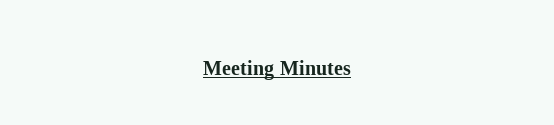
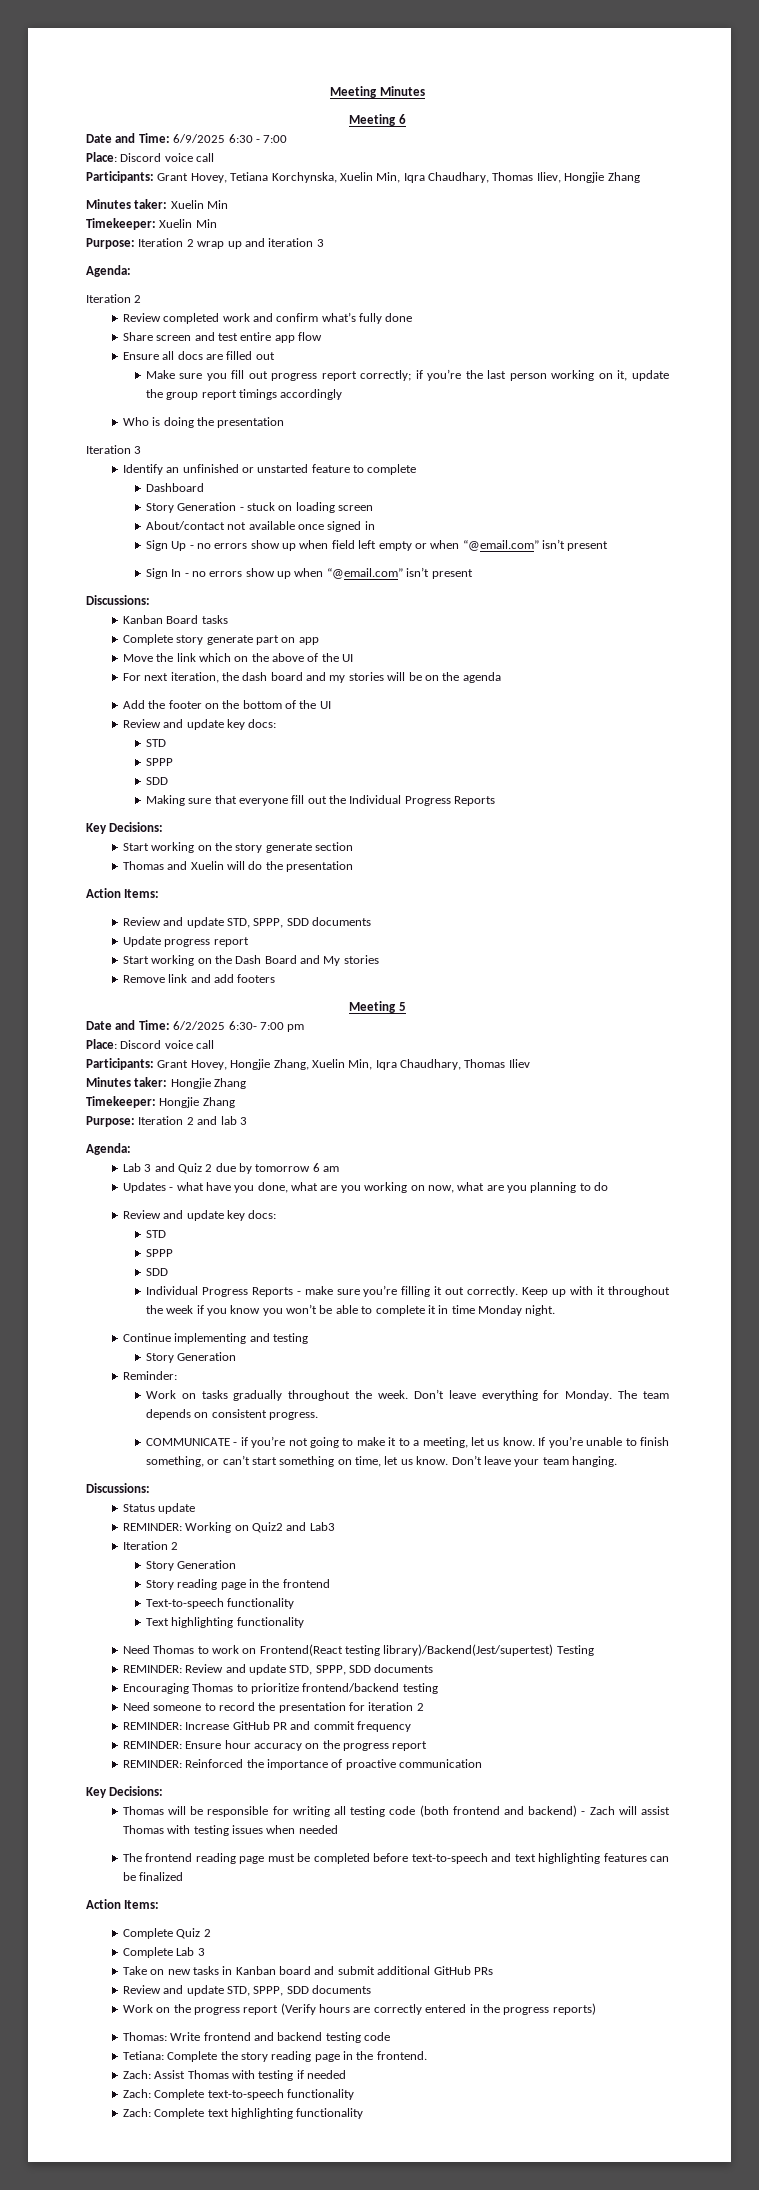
(351, 67) none -> [349,114,406,126] [86,133,288,143] [86,152,215,162] [86,171,640,183] [86,199,229,209] [86,218,217,230] [86,238,324,249] [86,265,131,277] [86,294,142,303] [122,312,413,324] [122,332,323,343] [122,351,275,360] [145,369,669,381] [145,389,343,400] [122,417,285,428] [86,445,142,454] [122,464,417,475] [145,483,204,492] [145,502,374,513] [145,521,375,532] [145,539,609,551] [145,567,473,579] [86,595,150,605] [122,615,228,624] [122,634,319,645] [122,653,354,662] [122,672,501,683] [122,700,331,709] [122,719,277,730] [145,739,166,747] [145,758,173,766] [145,777,168,785] [145,795,496,806] [86,822,164,834] [122,842,354,853] [122,861,354,872] [86,888,160,898] [122,917,372,928] [122,936,249,947] [122,955,379,966] [122,974,276,983] [349,1001,406,1013] [86,1020,305,1032] [86,1039,215,1049] [86,1058,530,1070] [86,1077,247,1089] [86,1096,235,1108] [86,1116,247,1127] [86,1143,131,1155] [122,1163,340,1174] [122,1182,609,1193] [122,1210,277,1221] [145,1230,166,1238] [145,1249,173,1257] [145,1268,168,1276] [145,1285,670,1297] [145,1304,556,1316] [122,1333,308,1344] [145,1352,237,1363] [122,1371,177,1380] [145,1389,669,1401] [145,1409,318,1420] [145,1436,669,1448] [145,1455,618,1467] [86,1483,150,1493] [122,1503,196,1514] [122,1522,335,1533] [122,1541,179,1550] [145,1560,237,1571] [145,1579,330,1590] [145,1598,295,1609] [145,1617,304,1628] [122,1644,594,1656] [122,1664,434,1675] [122,1683,438,1694] [122,1702,424,1713] [122,1721,412,1732] [122,1740,428,1751] [122,1759,483,1770] [86,1786,164,1798] [122,1805,670,1817] [122,1825,338,1836] [122,1853,670,1864] [122,1872,184,1881] [86,1899,160,1909] [122,1928,211,1939] [122,1947,205,1958] [122,1966,493,1975] [122,1985,372,1996] [122,2003,596,2015] [122,2032,391,2043] [122,2051,427,2062] [122,2070,347,2081] [122,2089,354,2100] [122,2108,364,2119] // Meeting 6 // Date and Time: 6/9/2025 6:30 - 7:00 // Place: Discord voice call // Participants: Grant Hovey, Tetiana Korchynska, Xuelin Min, Iqra Chaudhary, Thomas Iliev, Hongjie Zhang // Minutes taker: Xuelin Min // Timekeeper: Xuelin Min // Purpose: Iteration 2 wrap up and iteration 3 // Agenda: // Iteration 2 // Review completed work and confirm what’s fully done // Share screen and test entire app flow // Ensure all docs are filled out // Make sure you fill out progress report correctly; if you’re the last person working on it, update the group report timings accordingly // Who is doing the presentation // Iteration 3 // Identify an unfinished or unstarted feature to complete // Dashboard // Story Generation - stuck on loading screen // About/contact not available once signed in // Sign Up - no errors show up when field left empty or when “@email.com” isn’t present // Sign In - no errors show up when “@email.com” isn’t present // Discussions: // Kanban Board tasks // Complete story generate part on app // Move the link which on the above of the UI // For next iteration, the dash board and my stories will be on the agenda // Add the footer on the bottom of the UI // Review and update key docs: // STD // SPPP // SDD // Making sure that everyone fill out the Individual Progress Reports // Key Decisions: // Start working on the story generate section // Thomas and Xuelin will do the presentation // Action Items: // Review and update STD, SPPP, SDD documents // Update progress report // Start working on the Dash Board and My stories // Remove link and add footers // Meeting 5 // Date and Time: 6/2/2025 6:30- 7:00 pm // Place: Discord voice call // Participants: Grant Hovey, Hongjie Zhang, Xuelin Min, Iqra Chaudhary, Thomas Iliev // Minutes taker: Hongjie Zhang // Timekeeper: Hongjie Zhang // Purpose: Iteration 2 and lab 3 // Agenda: // Lab 3 and Quiz 2 due by tomorrow 6 am // Updates - what have you done, what are you working on now, what are you planning to do // Review and update key docs: // STD // SPPP // SDD // Individual Progress Reports - make sure you’re filling it out correctly. Keep up with it throughout the week if you know you won’t be able to complete it in time Monday night. // Continue implementing and testing // Story Generation // Reminder: // Work on tasks gradually throughout the week. Don’t leave everything for Monday. The team depends on consistent progress. // COMMUNICATE - if you’re not going to make it to a meeting, let us know. If you’re unable to finish something, or can’t start something on time, let us know. Don’t leave your team hanging. // Discussions: // Status update // REMINDER: Working on Quiz2 and Lab3 // Iteration 2 // Story Generation // Story reading page in the frontend // Text-to-speech functionality // Text highlighting functionality // Need Thomas to work on Frontend(React testing library)/Backend(Jest/supertest) Testing // REMINDER: Review and update STD, SPPP, SDD documents // Encouraging Thomas to prioritize frontend/backend testing // Need someone to record the presentation for iteration 2 // REMINDER: Increase GitHub PR and commit frequency // REMINDER: Ensure hour accuracy on the progress report // REMINDER: Reinforced the importance of proactive communication // Key Decisions: // Thomas will be responsible for writing all testing code (both frontend and backend) - Zach will assist Thomas with testing issues when needed // The frontend reading page must be completed before text-to-speech and text highlighting features can be finalized // Action Items: // Complete Quiz 2 // Complete Lab 3 // Take on new tasks in Kanban board and submit additional GitHub PRs // Review and update STD, SPPP, SDD documents // Work on the progress report (Verify hours are correctly entered in the progress reports) // Thomas: Write frontend and backend testing code // Tetiana: Complete the story reading page in the frontend. // Zach: Assist Thomas with testing if needed // Zach: Complete text-to-speech functionality // Zach: Complete text highlighting functionality

